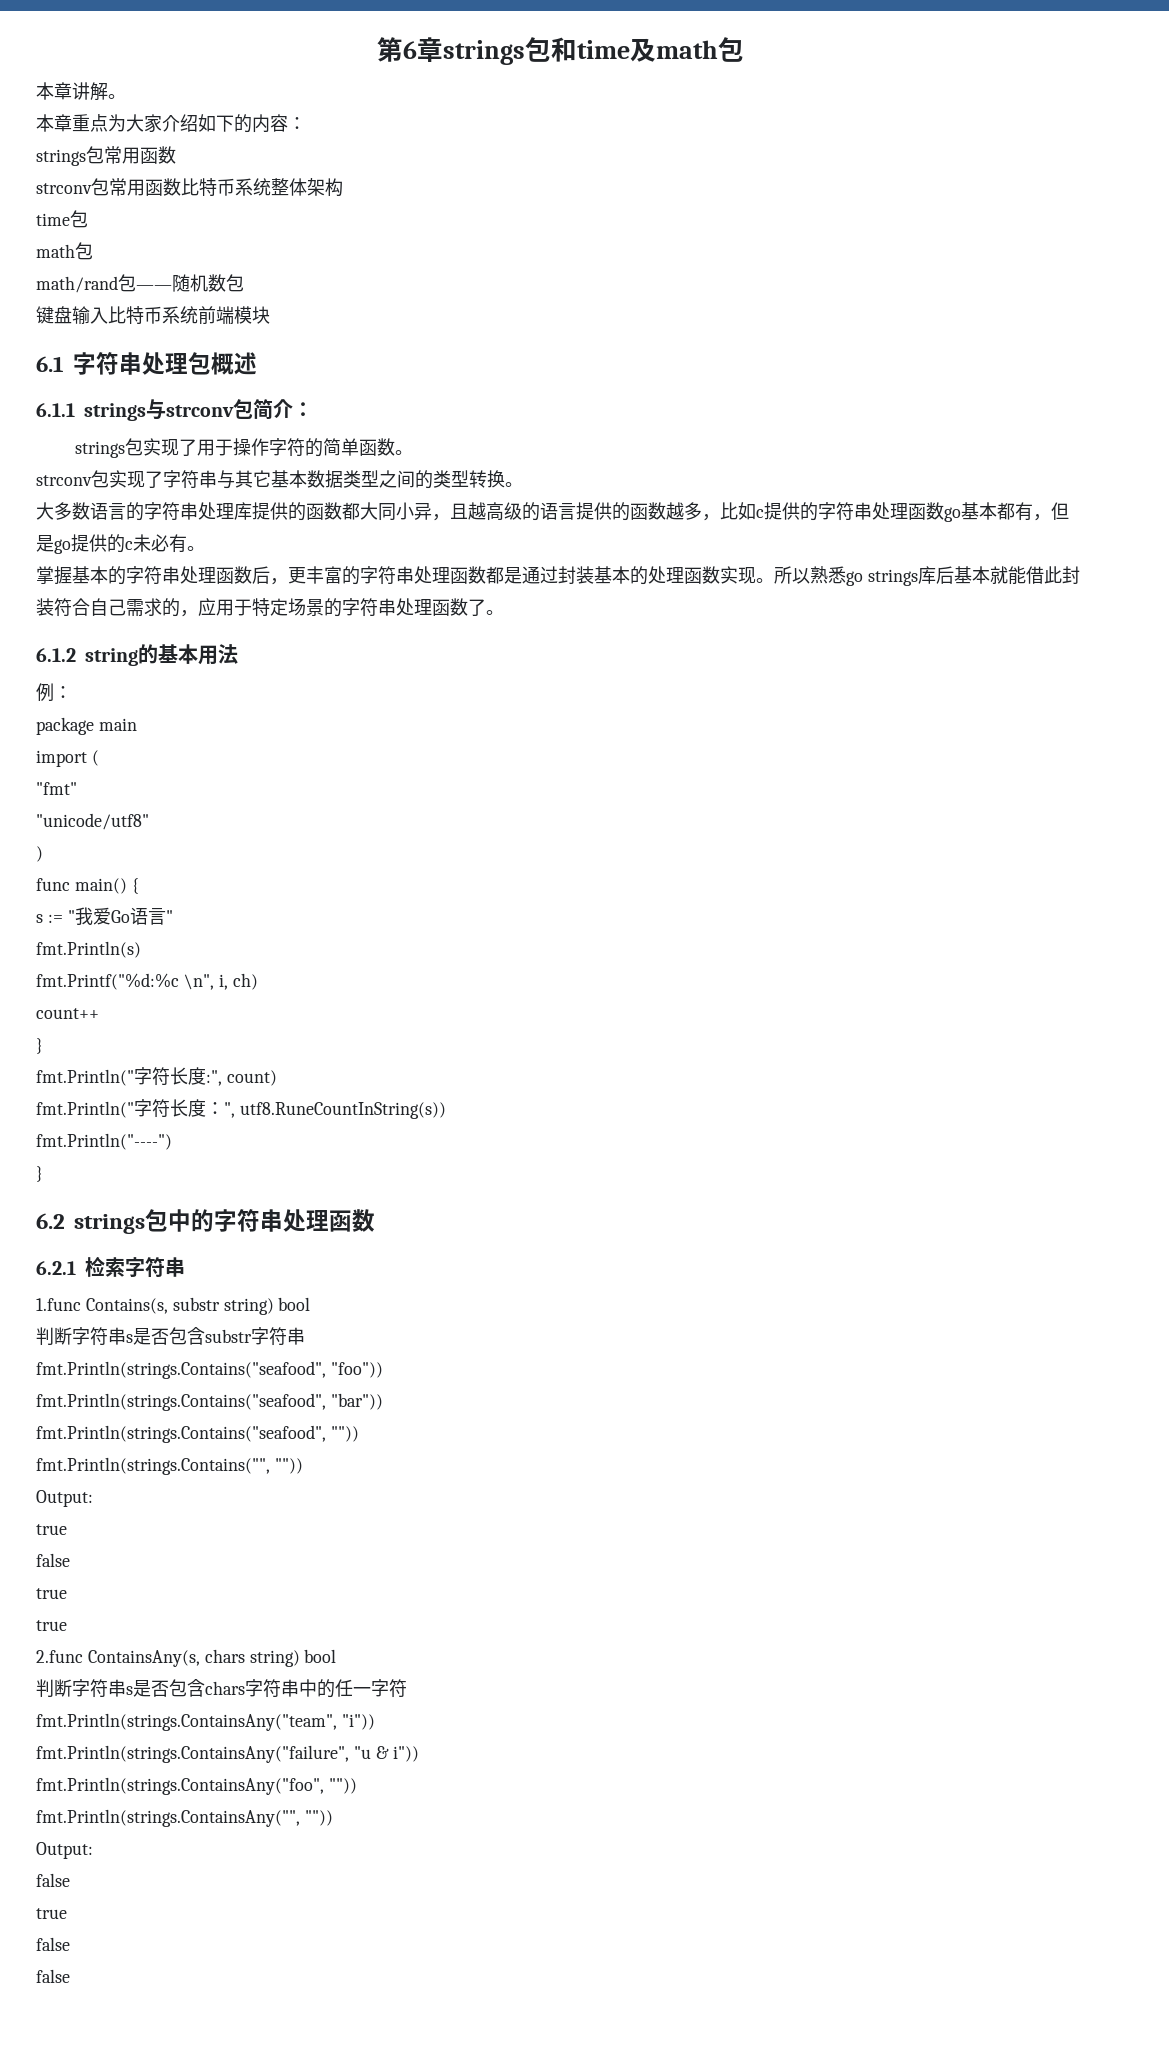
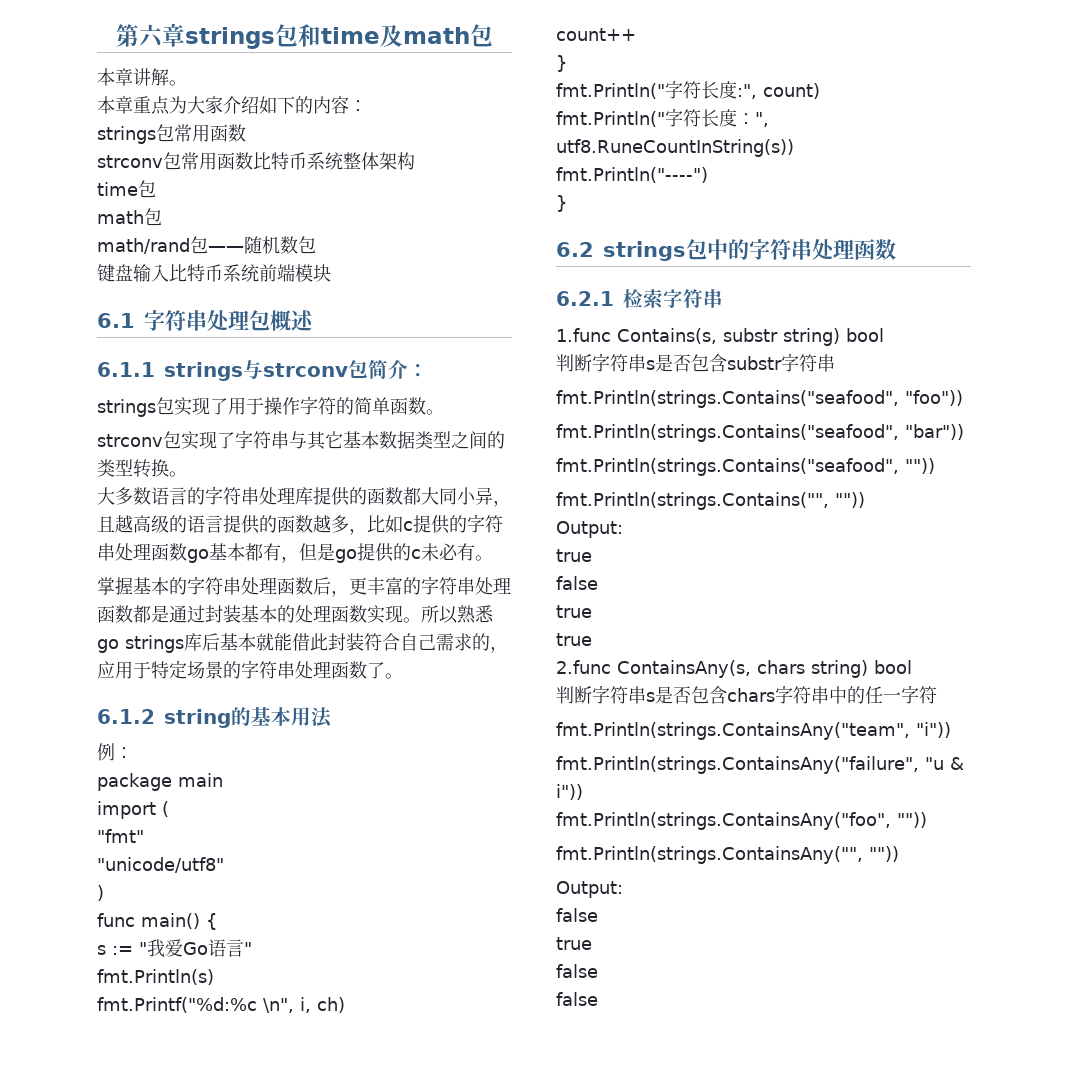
[403,41,417,59] 6 -> [139,24,164,48] 六

